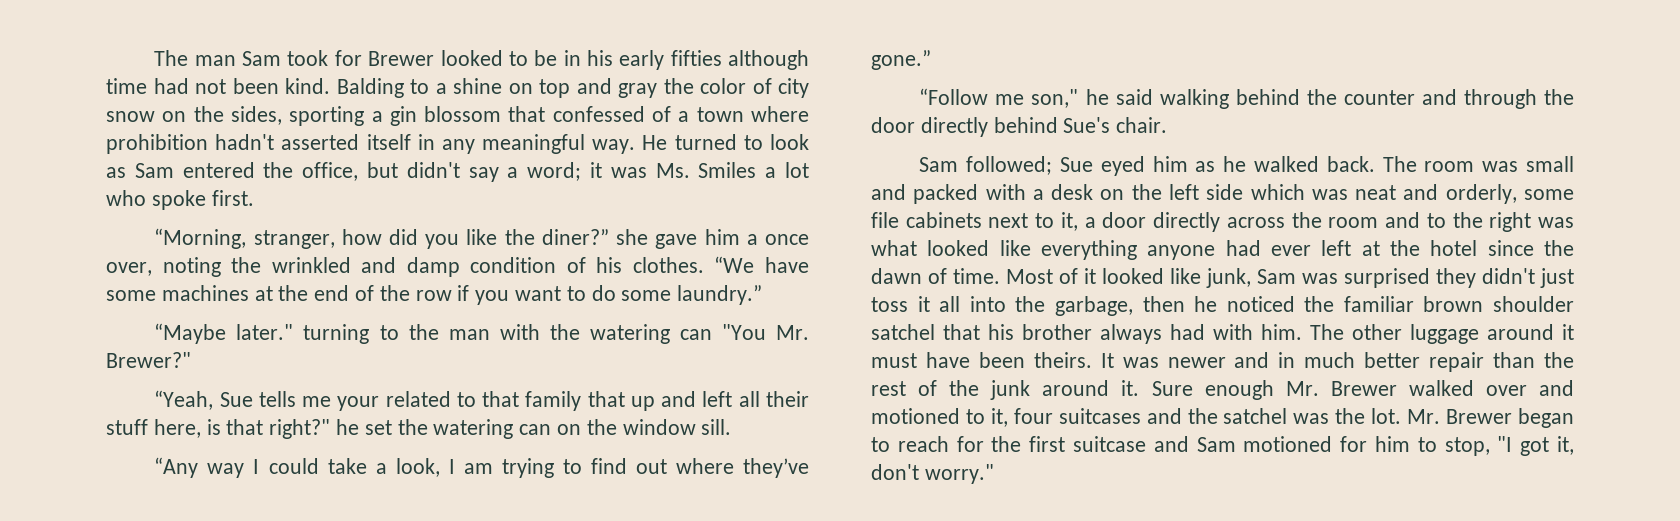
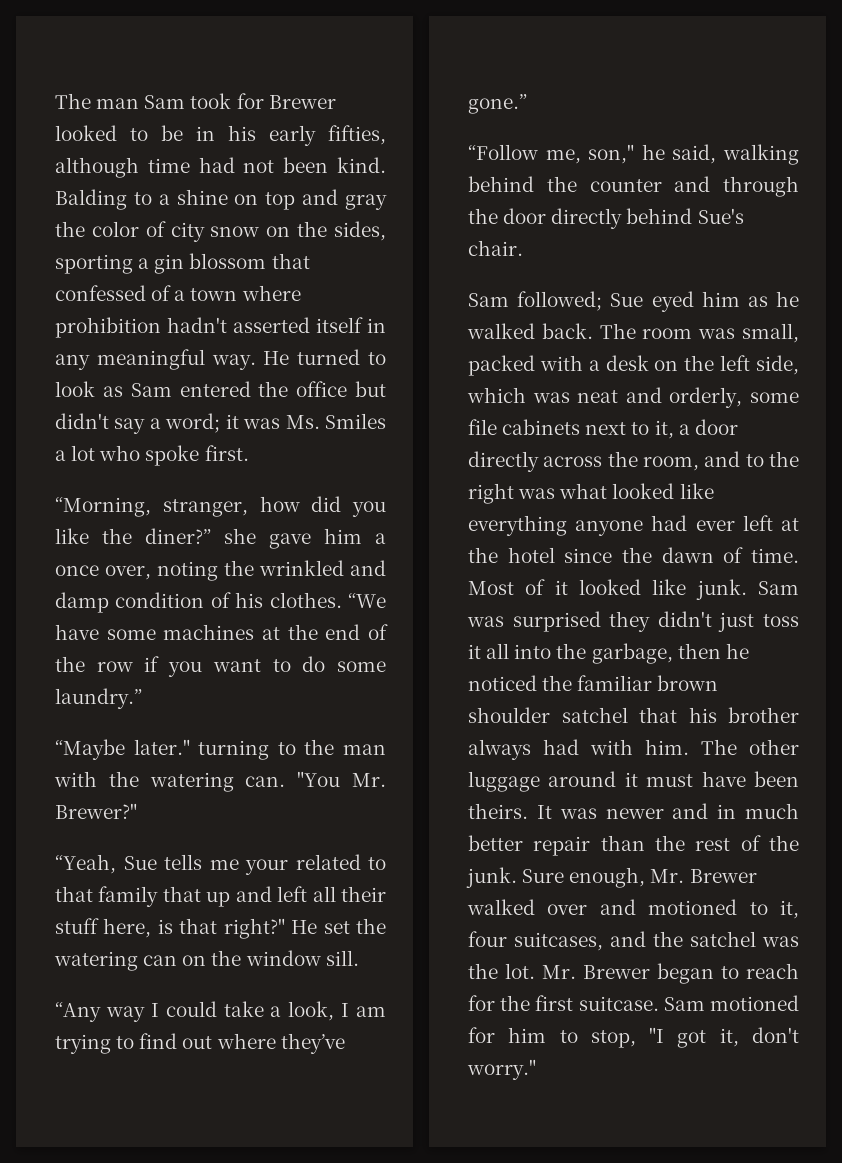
[670,50,722,66] fifties -> [328,125,386,145] fifties,
[302,162,359,181] office, -> [296,381,348,397] office
[679,329,712,340] can -> [245,776,286,787] can.
[336,419,360,435] he -> [291,920,318,934] He
[995,94,1025,105] me -> [545,149,581,164] me,
[1115,89,1153,105] said -> [672,144,717,164] said,
[1526,156,1574,172] [871,184,906,200] small and -> [742,323,799,343] small,
[1206,184,1244,200] side -> [756,355,799,375] side,
[1328,217,1379,228] room -> [643,456,699,471] room,
[1206,268,1251,288] junk, -> [695,579,747,600] junk.
[990,380,1274,400] junk around it. Sure enough -> [466,867,646,888] junk. Sure enough,
[1058,408,1141,424] suitcases -> [514,932,603,951] suitcases,
[1073,436,1189,452] suitcase and -> [578,996,659,1011] suitcase.

